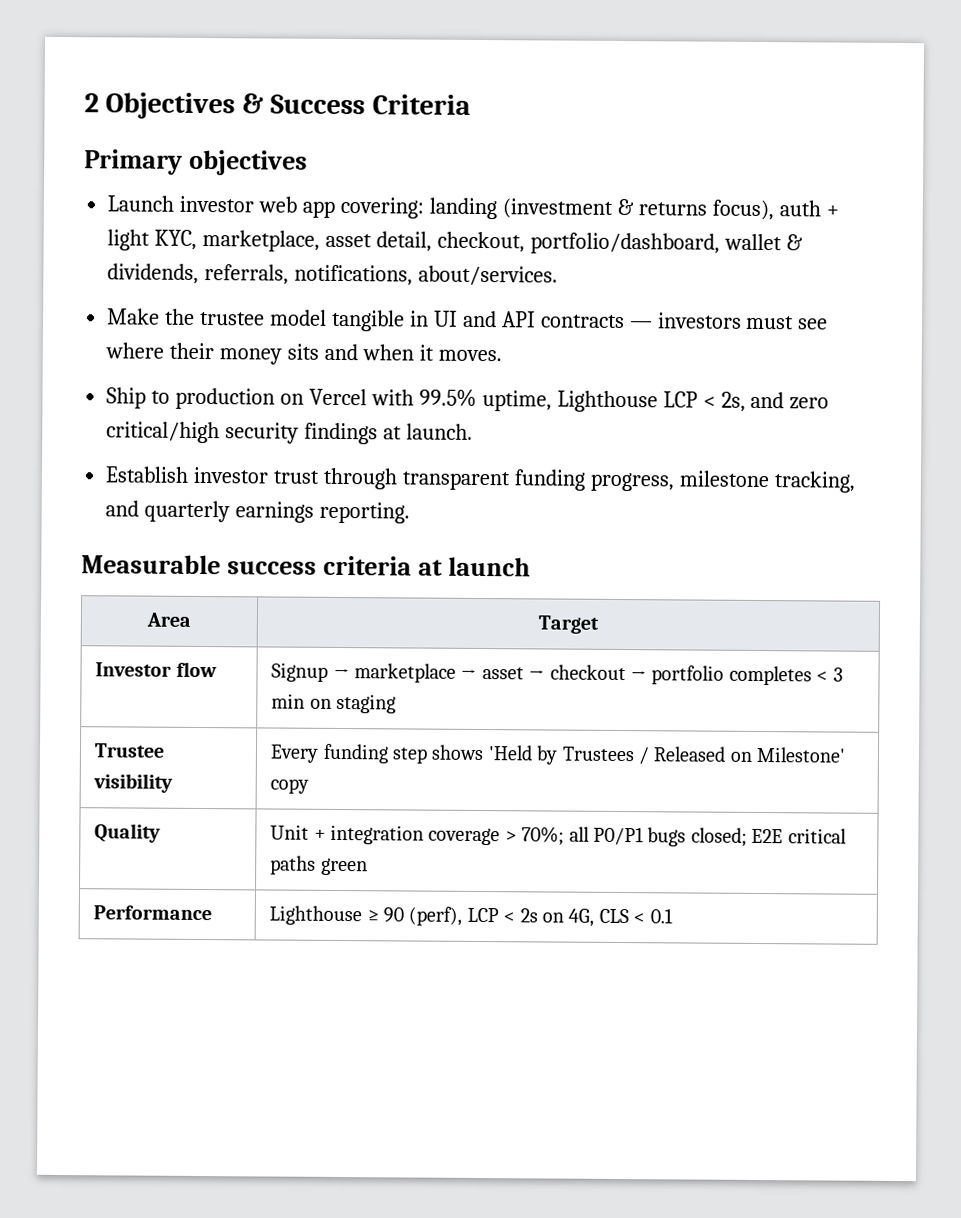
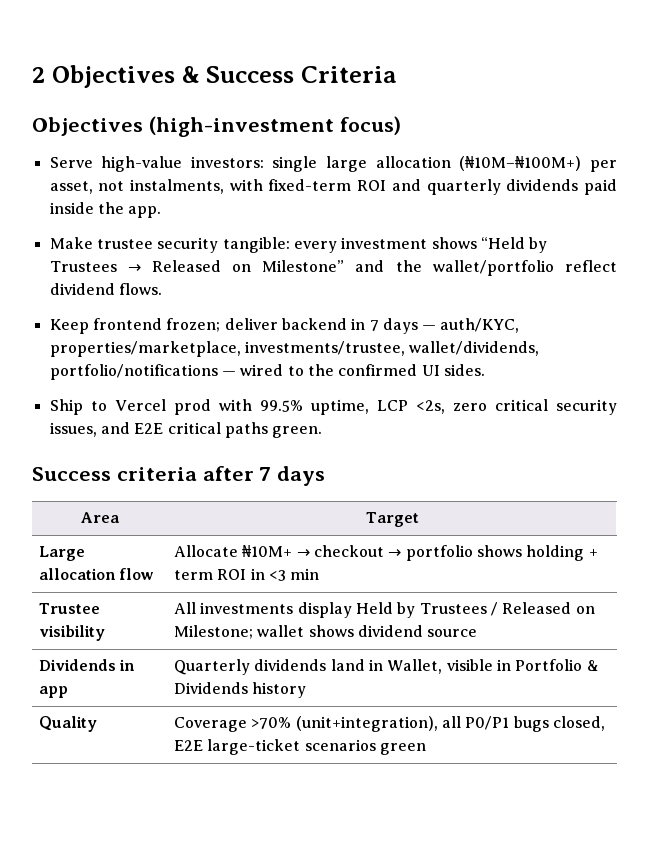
[84,149,308,176] [107,195,839,221] [107,229,803,255] [107,263,559,286] [107,308,829,332] [105,342,502,365] [106,387,830,413] [106,421,473,445] [105,466,855,493] [105,500,411,524] [81,554,531,577] Primary objectives // Launch investor web app covering: landing (investment & returns focus), auth + light KYC, marketplace, asset detail, checkout, portfolio/dashboard, wallet & dividends, referrals, notifications, about/services. // Make the trustee model tangible in UI and API contracts — investors must see where their money sits and when it moves. // Ship to production on Vercel with 99.5% uptime, Lighthouse LCP < 2s, and zero critical/high security findings at launch. // Establish investor trust through transparent funding progress, milestone tracking, and quarterly earnings reporting. // Measurable success criteria at launch -> [32,116,401,137] [49,156,617,172] [49,179,617,195] [49,202,162,218] [49,237,548,253] [49,260,617,276] [49,283,162,295] [49,318,520,334] [49,341,540,357] [49,364,485,380] [49,399,617,415] [49,422,323,438] [32,466,326,486] Objectives (high-investment focus) // Serve high-value investors: single large allocation (₦10M–₦100M+) per asset, not instalments, with fixed-term ROI and quarterly dividends paid inside the app. // Make trustee security tangible: every investment shows “Held by Trustees → Released on Milestone” and the wallet/portfolio reflect dividend flows. // Keep frontend frozen; deliver backend in 7 days — auth/KYC, properties/marketplace, investments/trustee, wallet/dividends, portfolio/notifications — wired to the confirmed UI sides. // Ship to Vercel prod with 99.5% uptime, LCP <2s, zero critical security issues, and E2E critical paths green. // Success criteria after 7 days
[95,662,173,677] Investor -> [38,546,85,561] [38,568,116,580] Large allocation
[271,662,843,686] Signup → marketplace → asset → checkout → portfolio completes < 3 -> [173,545,598,561] [173,568,286,581] Allocate ₦10M+ → checkout → portfolio shows holding + term ROI in <3
[309,693,396,714] on staging -> (320, 574) none
[270,743,533,764] Every funding step shows 'Held -> [173,602,393,618] All investments display Held
[756,746,847,763] [270,778,310,794] [94,823,162,843] [270,824,847,847] [270,855,368,876] [93,905,213,921] [269,905,673,927] Milestone' copy // Quality | Unit + integration coverage > 70%; all P0/P1 bugs closed; E2E critical paths green // Performance | Lighthouse ≥ 90 (perf), LCP < 2s on 4G, CLS < 0.1 -> [173,625,478,639] [38,659,136,671] [38,686,68,698] [173,659,599,675] [173,682,307,698] [38,716,97,732] [173,716,605,732] [173,739,426,755] Milestone; wallet shows dividend source // Dividends in app | Quarterly dividends land in Wallet, visible in Portfolio & Dividends history // Quality | Coverage >70% (unit+integration), all P0/P1 bugs closed, E2E large-ticket scenarios green

